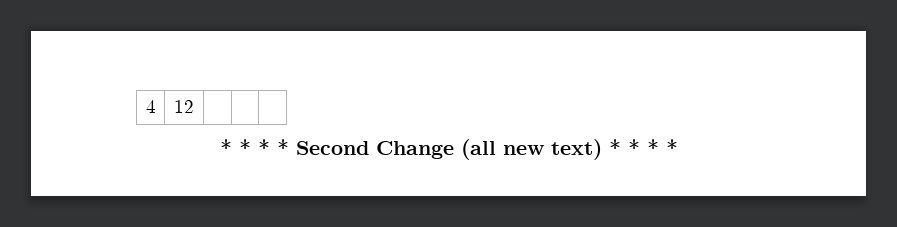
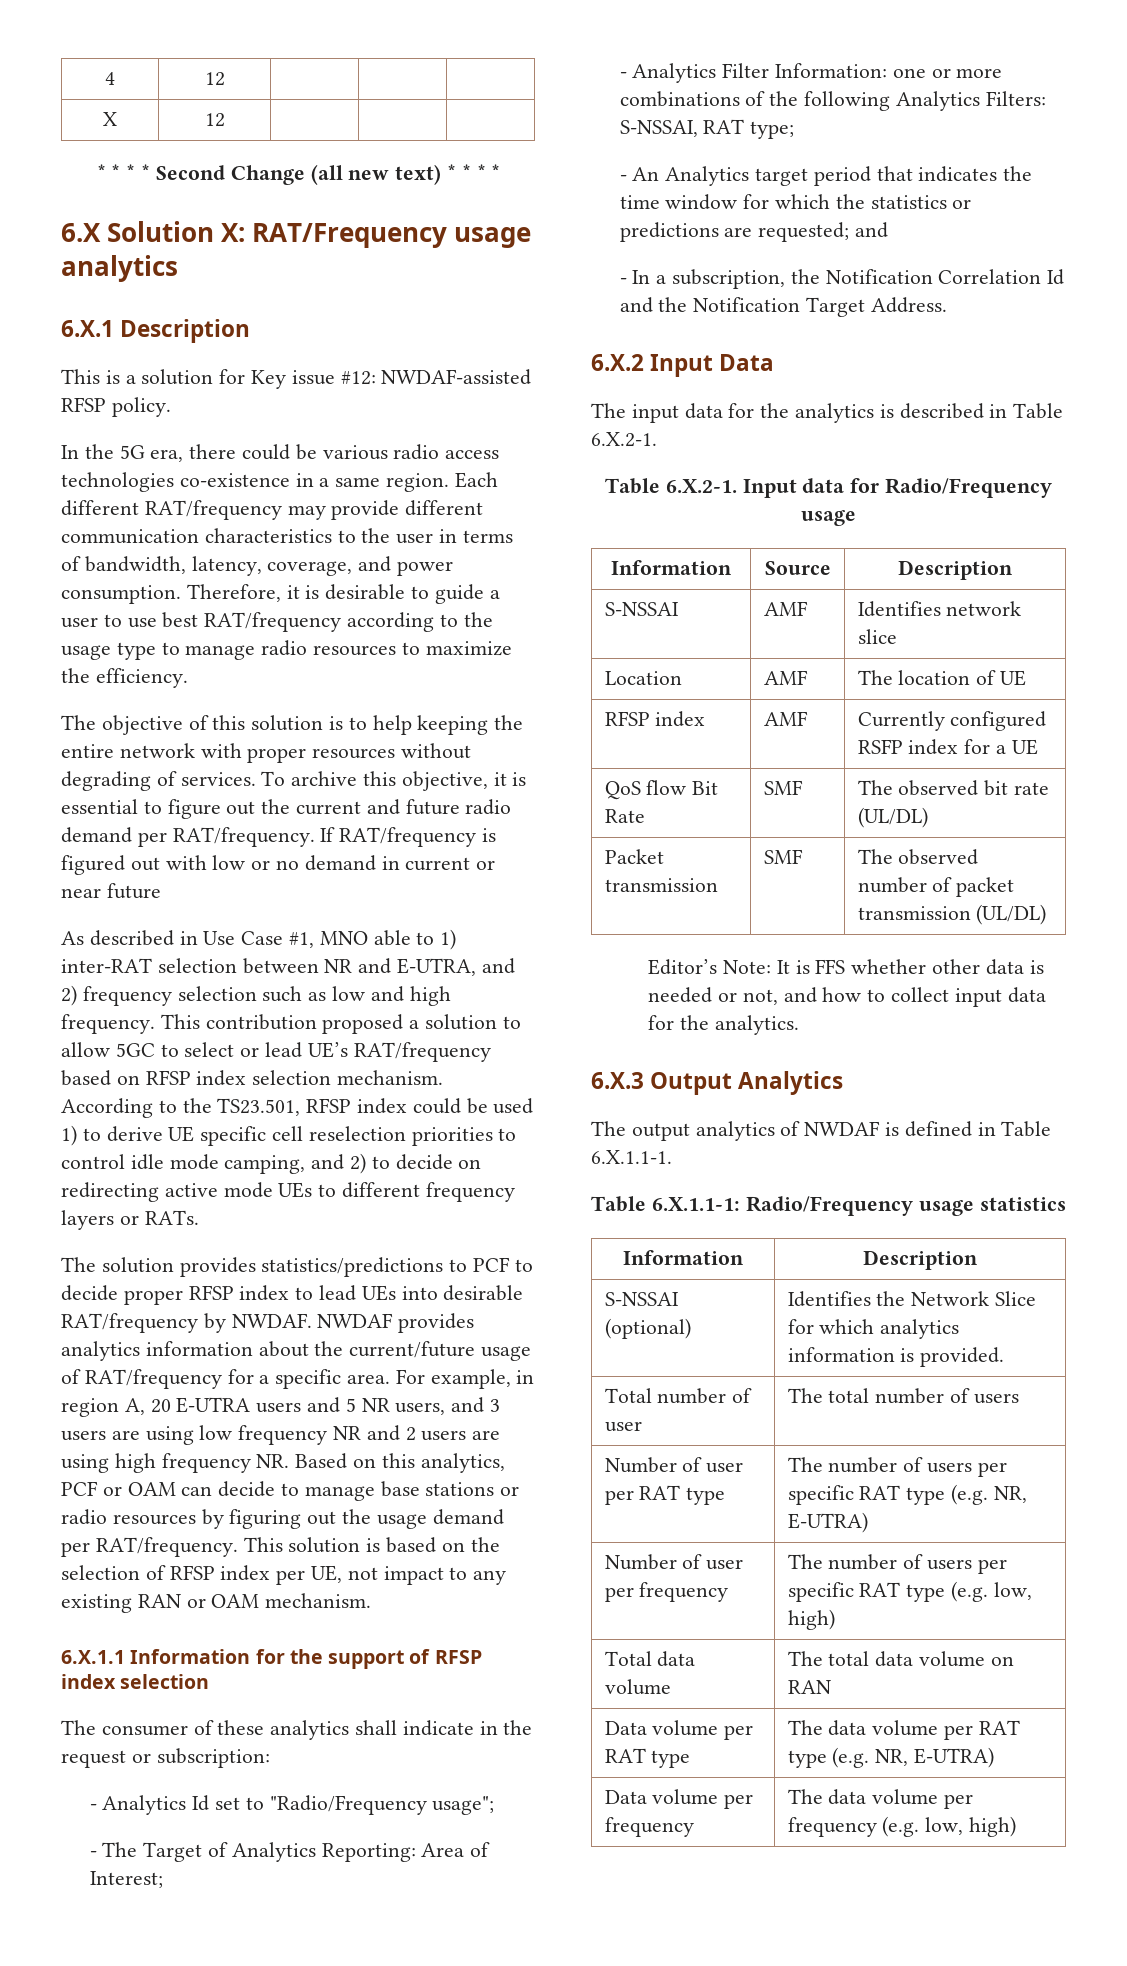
(194, 106) none -> [103,112,117,126] [204,113,225,127] // X | 12 | | |
(678, 147) none -> [61,221,532,248] [61,255,178,282] [61,319,251,343] [61,369,532,389] [61,397,171,417] [61,444,500,462] [61,472,498,492] [61,500,484,520] [61,528,513,544] [61,556,454,576] [61,584,500,604] [61,612,493,632] [61,640,512,660] [61,668,188,688] [61,715,524,735] [61,743,472,763] [61,771,527,791] [61,799,512,819] [61,827,497,847] [61,855,496,875] [61,883,161,899] [61,929,457,950] [61,958,515,976] [61,985,451,1006] [61,1014,521,1034] [61,1042,491,1062] [61,1070,444,1086] [61,1098,534,1118] [61,1125,517,1146] [61,1153,482,1174] [61,1182,515,1202] [61,1210,199,1230] [61,1257,533,1277] [61,1285,524,1305] [61,1313,475,1333] [61,1341,532,1361] [61,1369,535,1389] [61,1397,501,1417] [61,1425,501,1445] [61,1453,505,1473] [61,1481,520,1501] [61,1509,504,1529] [61,1537,500,1557] [61,1565,507,1585] [61,1593,372,1613] [61,1649,482,1669] [61,1674,210,1689] [61,1720,533,1740] [61,1748,270,1768] [89,1795,495,1815] [89,1842,491,1862] [89,1871,163,1888] [619,63,1003,83] [619,91,1046,111] [619,119,795,139] [619,166,1033,186] [619,194,972,210] [619,222,889,242] [619,269,1065,289] [619,297,947,317] [591,354,775,377] [591,403,1064,423] [591,432,657,447] [604,478,1053,498] [801,510,856,526] [611,560,732,575] [764,561,831,575] [898,560,1013,580] [604,602,679,616] [763,601,808,616] [857,601,1022,617] [857,629,897,644] [604,671,682,685] [763,670,808,685] [857,670,1026,686] [604,711,706,727] [763,711,808,726] [857,711,1047,731] [857,739,1038,755] [604,780,719,800] [604,809,645,823] [763,780,803,795] [857,780,1049,796] [857,807,928,828] [604,849,664,864] [604,878,718,892] [763,849,803,864] [857,849,979,865] [857,877,1015,897] [857,904,1047,925] [648,959,1044,975] [648,987,1046,1007] [648,1015,799,1035] [591,1071,844,1095] [591,1121,1052,1141] [591,1150,672,1164] [591,1196,1066,1216] [623,1250,744,1265] [863,1250,978,1270] [604,1292,679,1306] [604,1318,691,1339] [787,1291,1036,1307] [787,1319,960,1339] [787,1347,1005,1367] [604,1388,753,1404] [604,1421,642,1432] [787,1388,1019,1404] [604,1457,744,1473] [604,1485,726,1505] [787,1457,1007,1477] [787,1484,1027,1505] [787,1512,868,1533] [604,1554,744,1570] [604,1582,729,1602] [787,1554,1007,1574] [787,1581,1032,1602] [787,1609,835,1630] [604,1651,696,1667] [604,1679,671,1695] [787,1651,1014,1667] [787,1680,831,1694] [604,1720,754,1740] [604,1748,691,1768] [787,1720,1020,1740] [787,1747,994,1768] [604,1789,754,1809] [604,1817,694,1837] [787,1789,973,1809] [787,1816,1016,1837] // 6.X Solution X: RAT/Frequency usage analytics // 6.X.1 Description // This is a solution for Key issue #12: NWDAF-assisted RFSP policy. // In the 5G era, there could be various radio access technologies co-existence in a same region. Each different RAT/frequency may provide different communication characteristics to the user in terms of bandwidth, latency, coverage, and power consumption. Therefore, it is desirable to guide a user to use best RAT/frequency according to the usage type to manage radio resources to maximize the efficiency. // The objective of this solution is to help keeping the entire network with proper resources without degrading of services. To archive this objective, it is essential to figure out the current and future radio demand per RAT/frequency. If RAT/frequency is figured out with low or no demand in current or near future // As described in Use Case #1, MNO able to 1) inter-RAT selection between NR and E-UTRA, and 2) frequency selection such as low and high frequency. This contribution proposed a solution to allow 5GC to select or lead UE’s RAT/frequency based on RFSP index selection mechanism. According to the TS23.501, RFSP index could be used 1) to derive UE specific cell reselection priorities to control idle mode camping, and 2) to decide on redirecting active mode UEs to different frequency layers or RATs. // The solution provides statistics/predictions to PCF to decide proper RFSP index to lead UEs into desirable RAT/frequency by NWDAF. NWDAF provides analytics information about the current/future usage of RAT/frequency for a specific area. For example, in region A, 20 E-UTRA users and 5 NR users, and 3 users are using low frequency NR and 2 users are using high frequency NR. Based on this analytics, PCF or OAM can decide to manage base stations or radio resources by figuring out the usage demand per RAT/frequency. This solution is based on the selection of RFSP index per UE, not impact to any existing RAN or OAM mechanism. // 6.X.1.1 Information for the support of RFSP index selection // The consumer of these analytics shall indicate in the request or subscription: // - Analytics Id set to "Radio/Frequency usage"; // - The Target of Analytics Reporting: Area of Interest; // - Analytics Filter Information: one or more combinations of the following Analytics Filters: S-NSSAI, RAT type; // - An Analytics target period that indicates the time window for which the statistics or predictions are requested; and // - In a subscription, the Notification Correlation Id and the Notification Target Address. // 6.X.2 Input Data // The input data for the analytics is described in Table 6.X.2-1. // Table 6.X.2-1. Input data for Radio/Frequency usage // Information | Source | Description // S-NSSAI | AMF | Identifies network slice // Location | AMF | The location of UE // RFSP index | AMF | Currently configured RSFP index for a UE // QoS flow Bit Rate | SMF | The observed bit rate (UL/DL) // Packet transmission | SMF | The observed number of packet transmission (UL/DL) // Editor’s Note: It is FFS whether other data is needed or not, and how to collect input data for the analytics. // 6.X.3 Output Analytics // The output analytics of NWDAF is defined in Table 6.X.1.1-1. // Table 6.X.1.1-1: Radio/Frequency usage statistics // Information | Description // S-NSSAI (optional) | Identifies the Network Slice for which analytics information is provided. // Total number of user | The total number of users // Number of user per RAT type | The number of users per specific RAT type (e.g. NR, E-UTRA) // Number of user per frequency | The number of users per specific RAT type (e.g. low, high) // Total data volume | The total data volume on RAN // Data volume per RAT type | The data volume per RAT type (e.g. NR, E-UTRA) // Data volume per frequency | The data volume per frequency (e.g. low, high)

